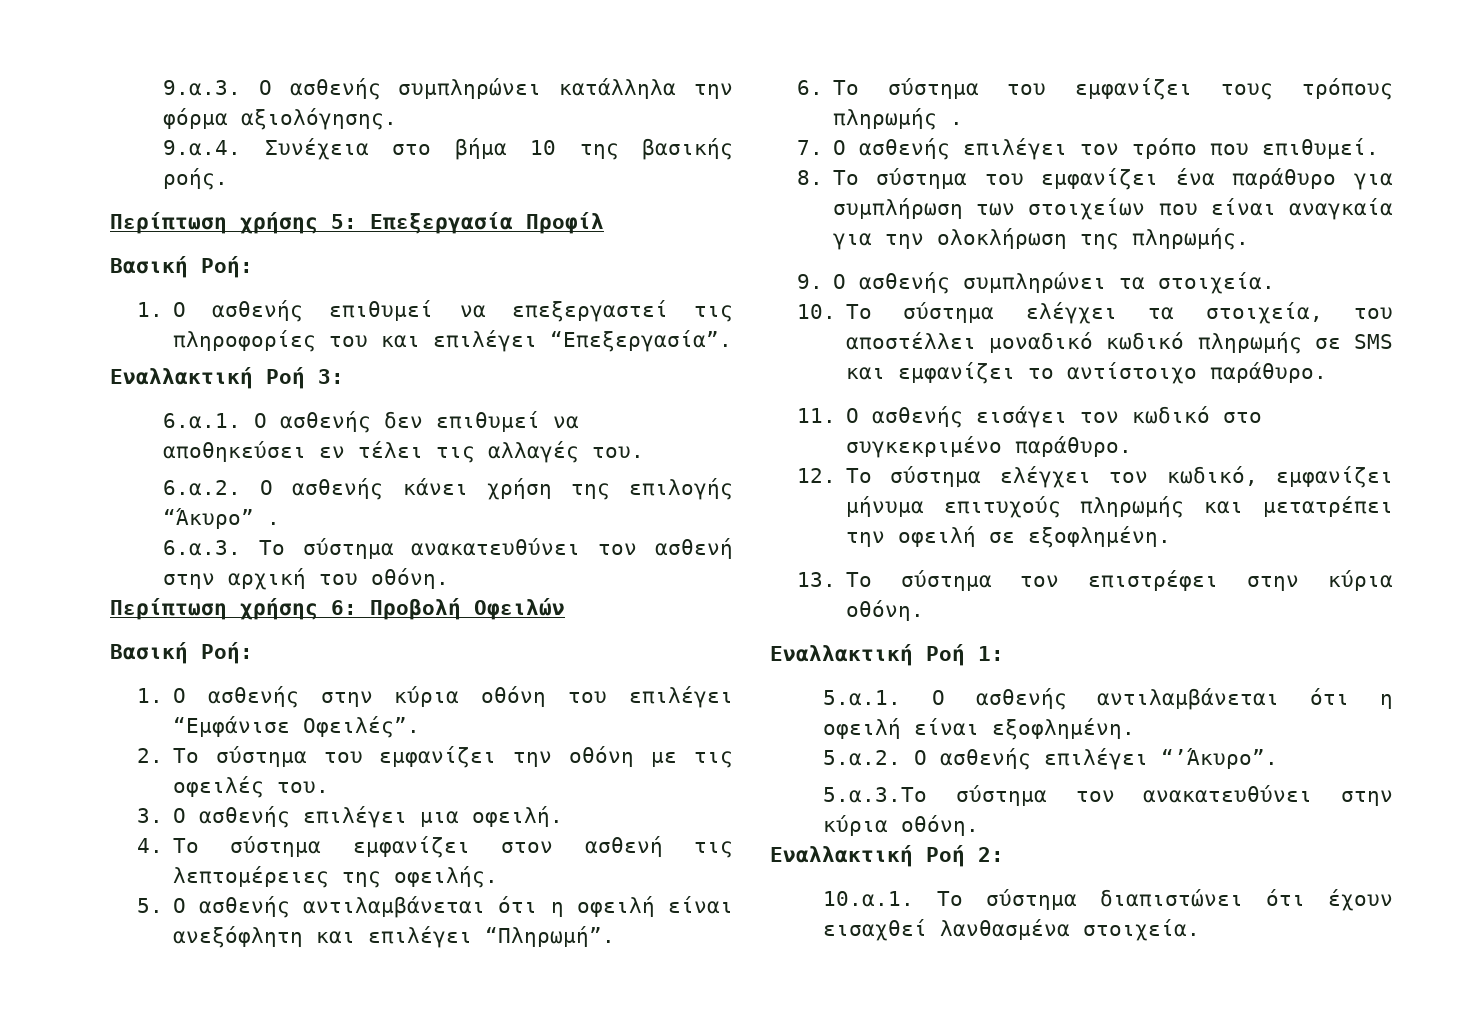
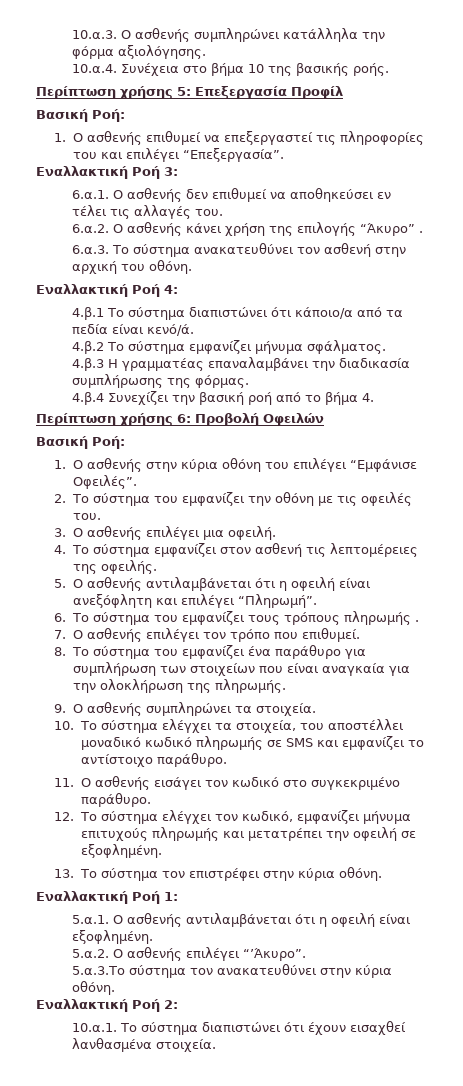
[163,80,242,96] 9.α.3. -> [72,30,118,39] 10.α.3.
[163,140,242,156] 9.α.4. -> [72,64,118,73] 10.α.4.
(450, 578) none -> [36,284,178,297] [72,307,404,320] [72,324,195,336] [72,340,387,354] [72,357,411,371] [72,374,250,388] [72,391,375,405] // Εναλλακτική Ροή 4: // 4.β.1 Το σύστημα διαπιστώνει ότι κάποιο/α από τα πεδία είναι κενό/ά. // 4.β.2 Το σύστημα εμφανίζει μήνυμα σφάλματος. // 4.β.3 Η γραμματέας επαναλαμβάνει την διαδικασία συμπλήρωσης της φόρμας. // 4.β.4 Συνεχίζει την βασική ροή από το βήμα 4.

